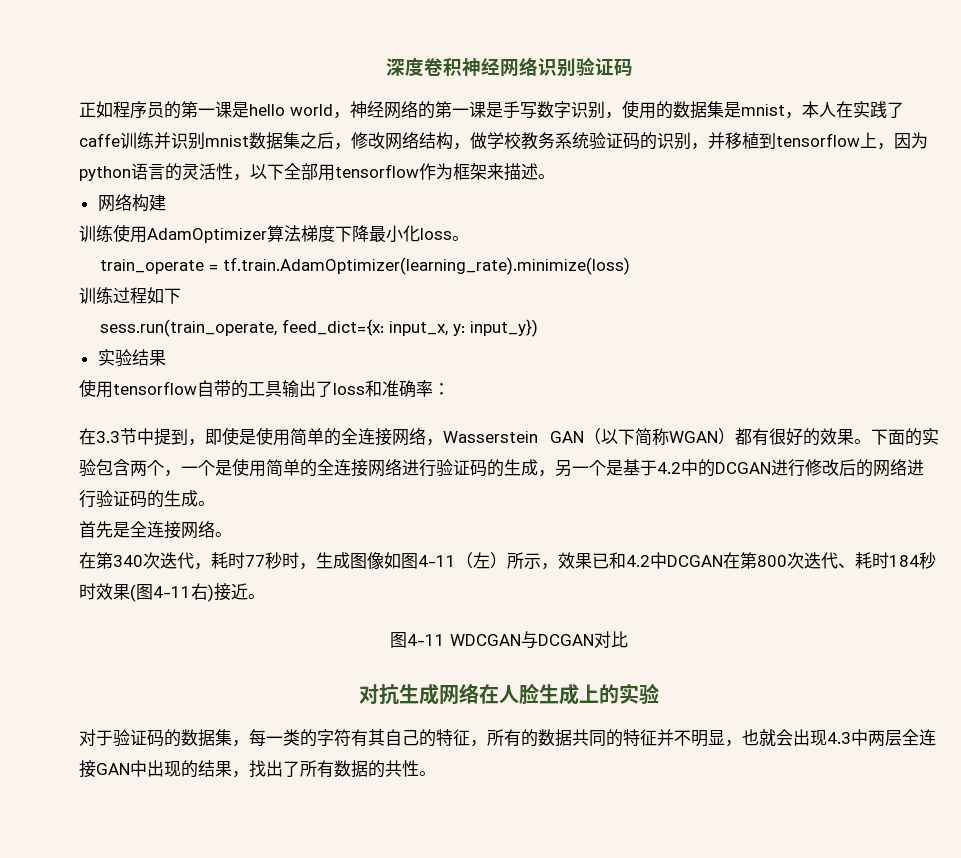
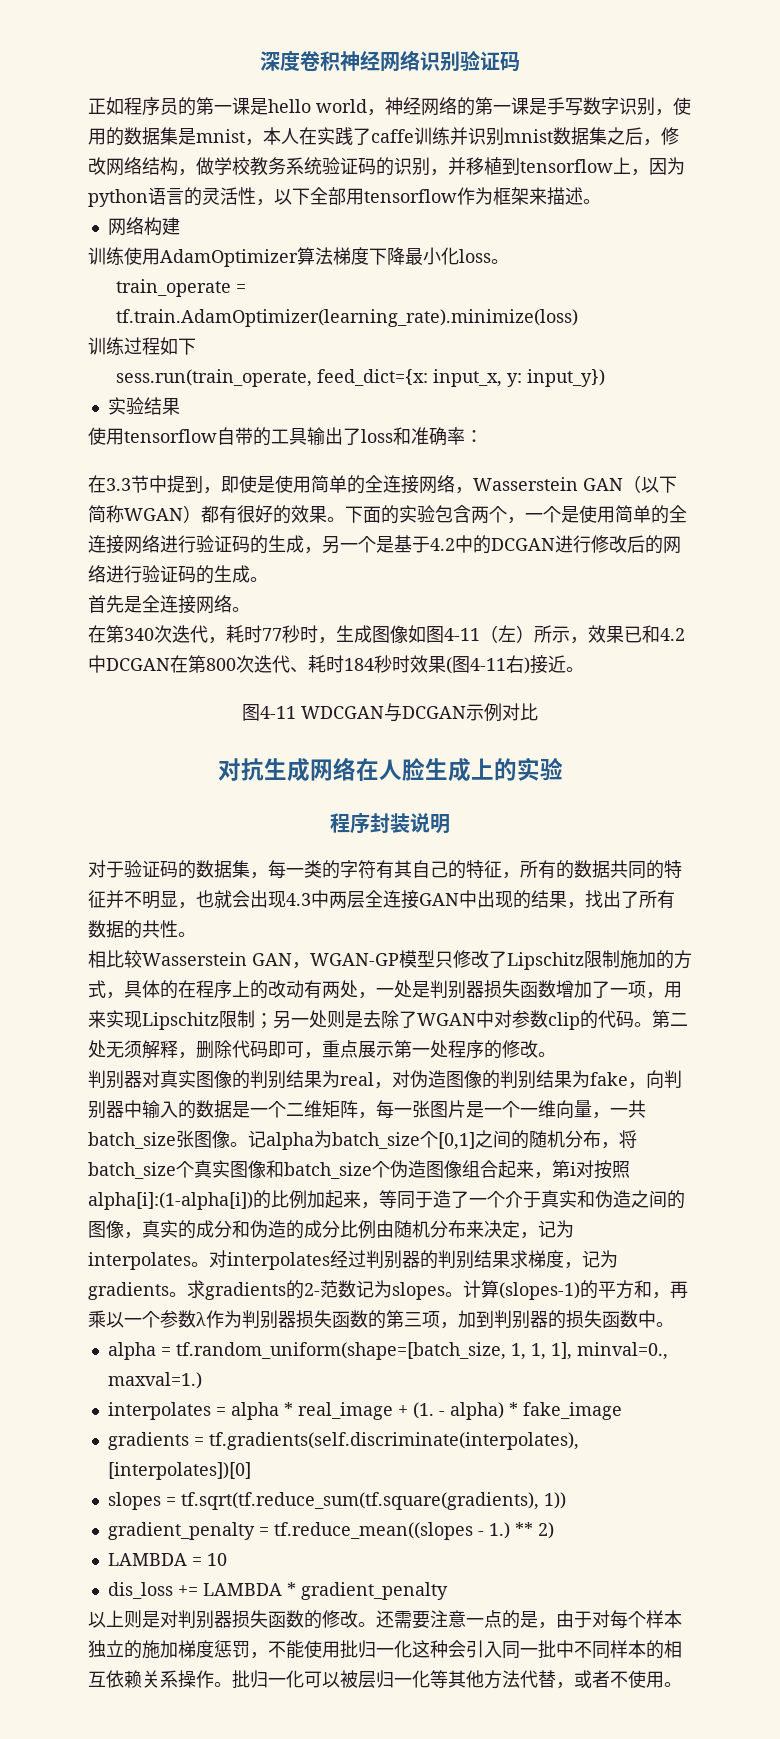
(594, 640) none -> [466,703,502,722] 示例
(659, 693) none -> [330,813,450,834] // 程序封装说明
(436, 773) none -> [88,950,692,970] [88,980,682,999] [88,1010,688,1030] [88,1040,556,1059] [88,1070,682,1089] [88,1100,646,1119] [88,1130,637,1150] [88,1160,630,1179] [88,1190,685,1210] [88,1220,574,1239] [88,1250,618,1270] [88,1280,688,1300] [88,1310,674,1329] [107,1342,668,1360] [107,1372,202,1389] [107,1402,622,1420] [107,1432,579,1450] [107,1462,251,1480] [107,1492,566,1510] [107,1522,554,1540] [107,1553,227,1566] [107,1582,448,1600] [88,1610,682,1629] [88,1640,682,1659] [88,1670,682,1689] // 相比较Wasserstein GAN，WGAN-GP模型只修改了Lipschitz限制施加的方式，具体的在程序上的改动有两处，一处是判别器损失函数增加了一项，用来实现Lipschitz限制；另一处则是去除了WGAN中对参数clip的代码。第二处无须解释，删除代码即可，重点展示第一处程序的修改。 // 判别器对真实图像的判别结果为real，对伪造图像的判别结果为fake，向判别器中输入的数据是一个二维矩阵，每一张图片是一个一维向量，一共batch_size张图像。记alpha为batch_size个[0,1]之间的随机分布，将batch_size个真实图像和batch_size个伪造图像组合起来，第i对按照alpha[i]:(1-alpha[i])的比例加起来，等同于造了一个介于真实和伪造之间的图像，真实的成分和伪造的成分比例由随机分布来决定，记为interpolates。对interpolates经过判别器的判别结果求梯度，记为gradients。求gradients的2-范数记为slopes。计算(slopes-1)的平方和，再乘以一个参数λ作为判别器损失函数的第三项，加到判别器的损失函数中。 // alpha = tf.random_uniform(shape=[batch_size, 1, 1, 1], minval=0., maxval=1.) // interpolates = alpha * real_image + (1. - alpha) * fake_image // gradients = tf.gradients(self.discriminate(interpolates), [interpolates])[0] // slopes = tf.sqrt(tf.reduce_sum(tf.square(gradients), 1)) // gradient_penalty = tf.reduce_mean((slopes - 1.) ** 2) // LAMBDA = 10 // dis_loss += LAMBDA * gradient_penalty // 以上则是对判别器损失函数的修改。还需要注意一点的是，由于对每个样本独立的施加梯度惩罚，不能使用批归一化这种会引入同一批中不同样本的相互依赖关系操作。批归一化可以被层归一化等其他方法代替，或者不使用。

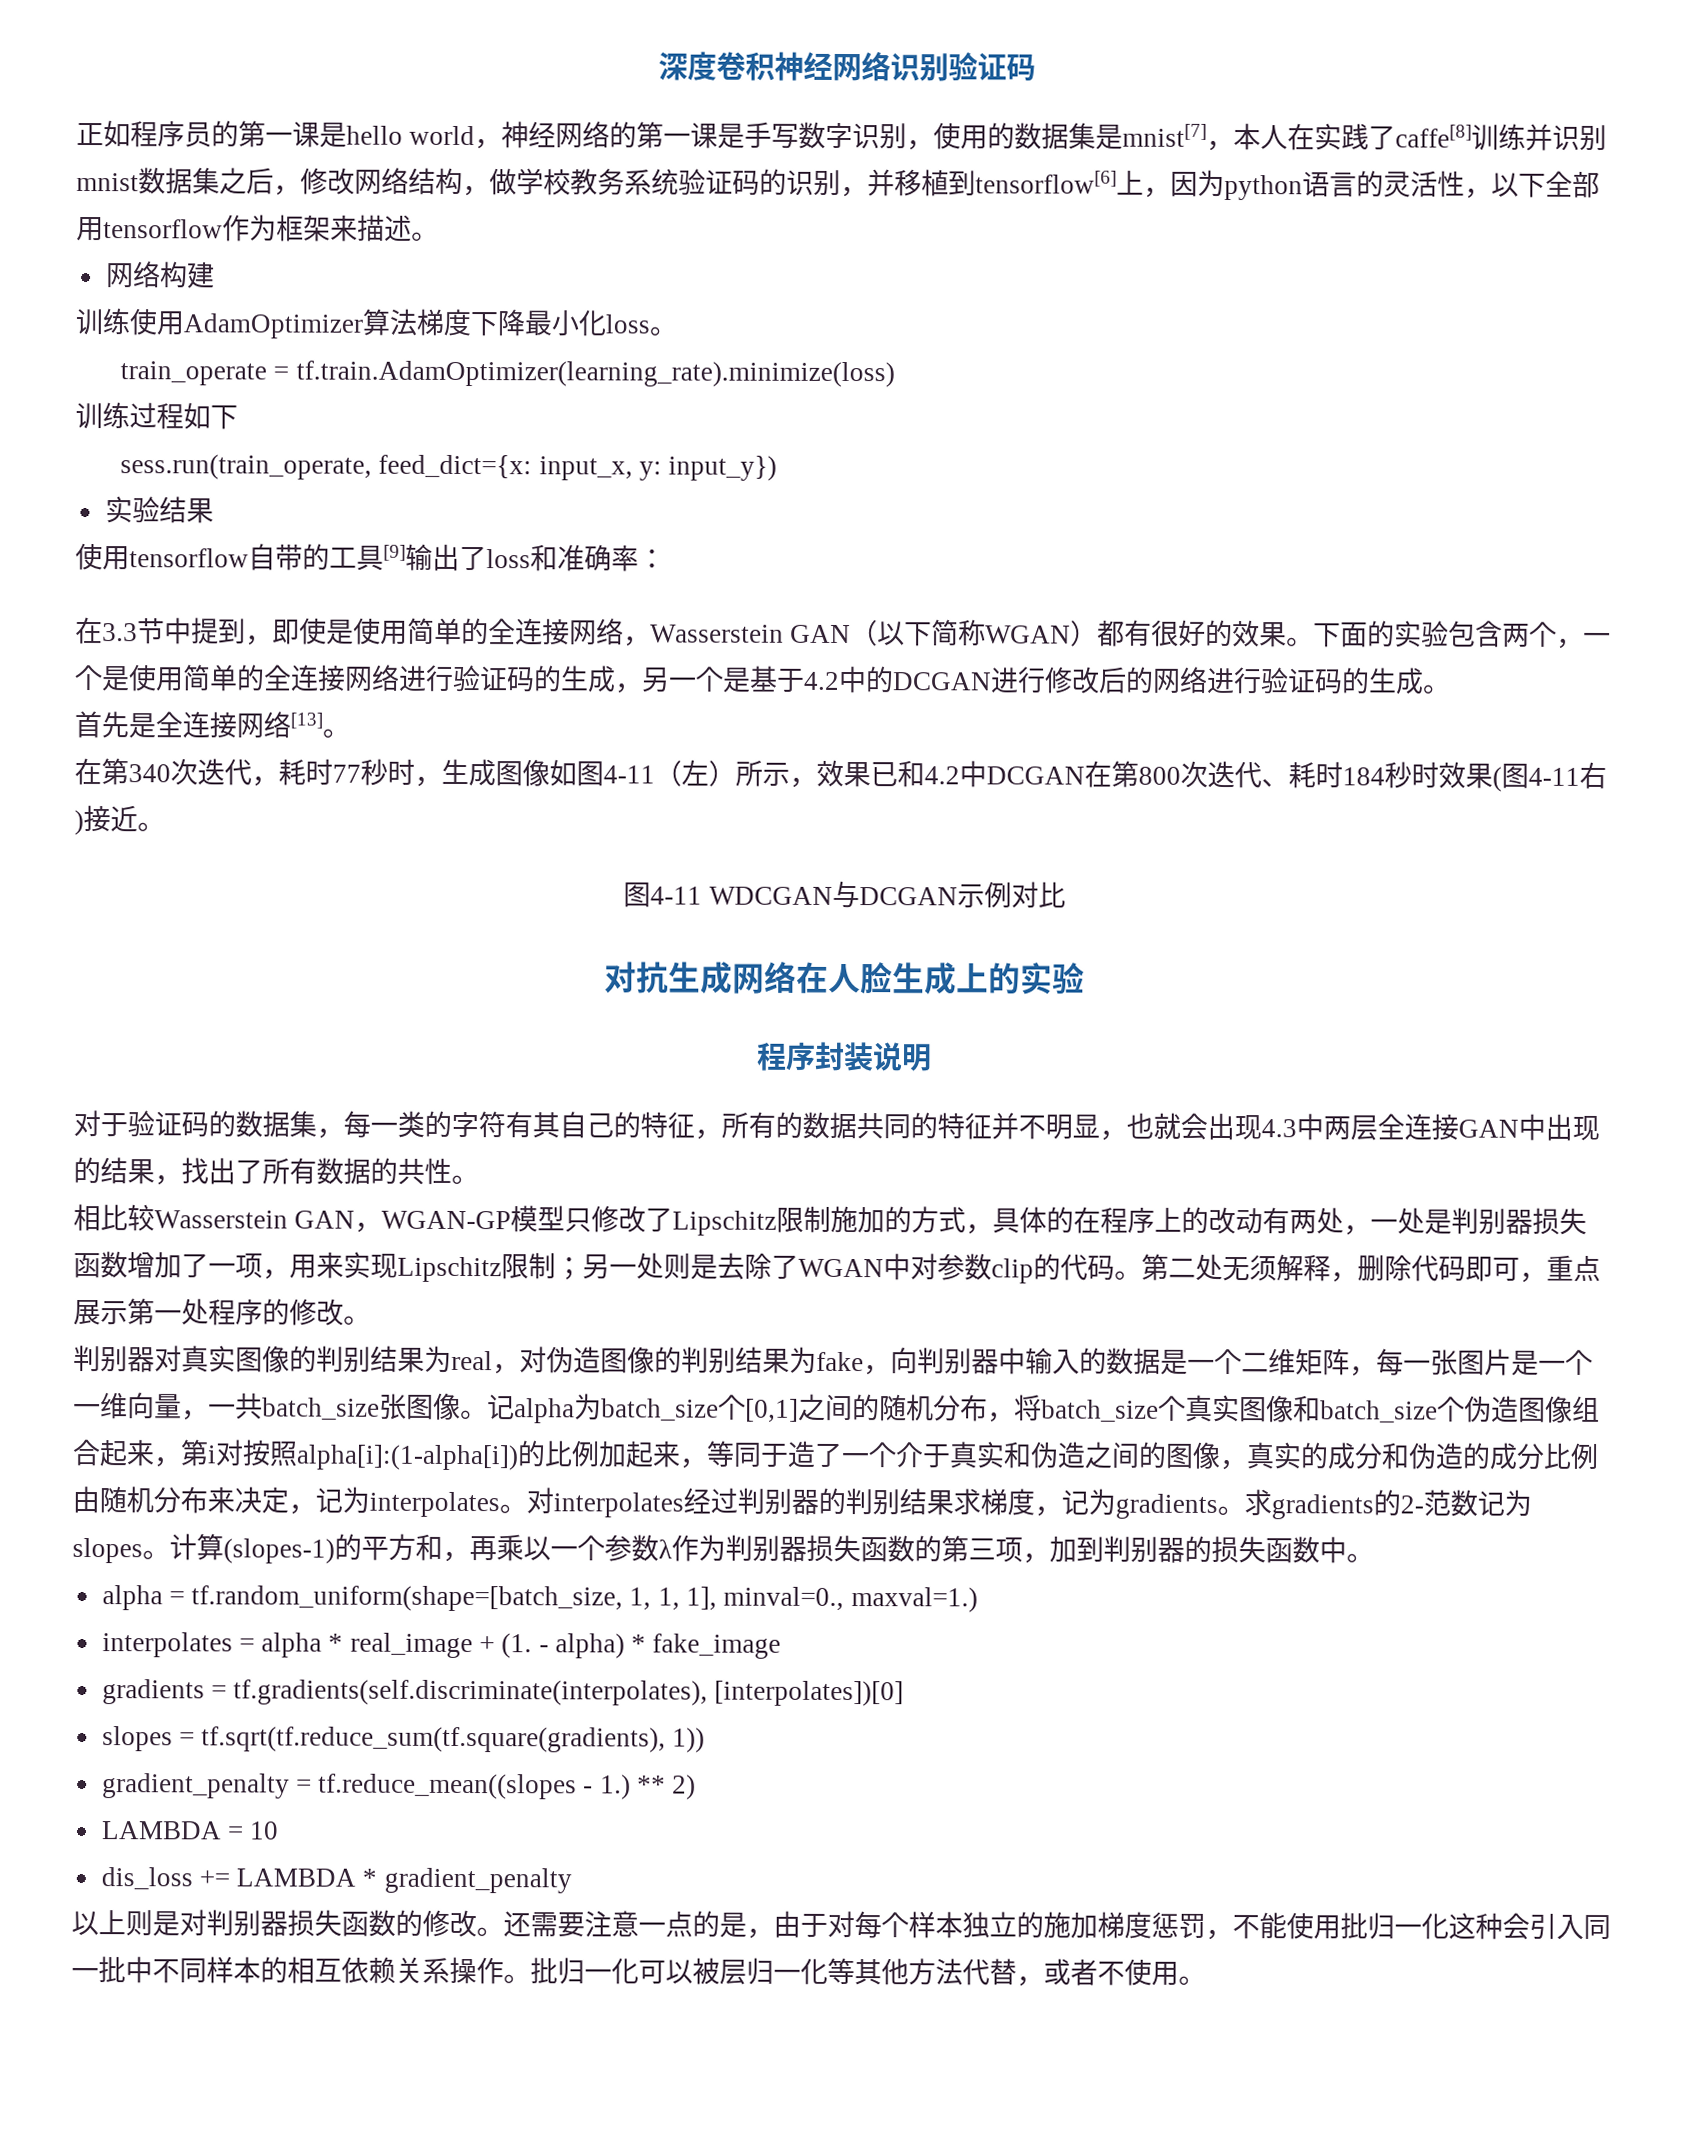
[196,129,245,143] mnist -> [1122,123,1208,147] mnist[7]
[371,129,414,143] caffe -> [1395,124,1473,148] caffe[8]
[520,159,613,173] tensorflow -> [975,170,1117,194] tensorflow[6]
(307, 436) none -> [383,544,406,561] [9]
(232, 604) none -> [290,712,323,729] [13]

